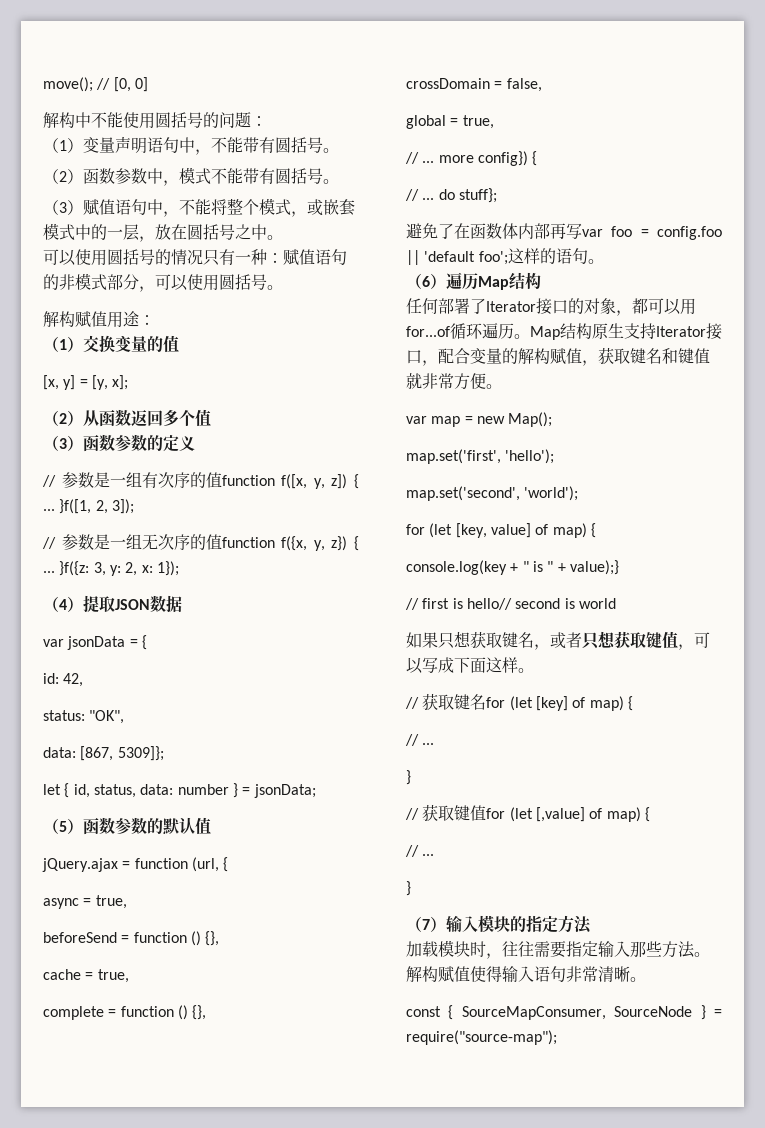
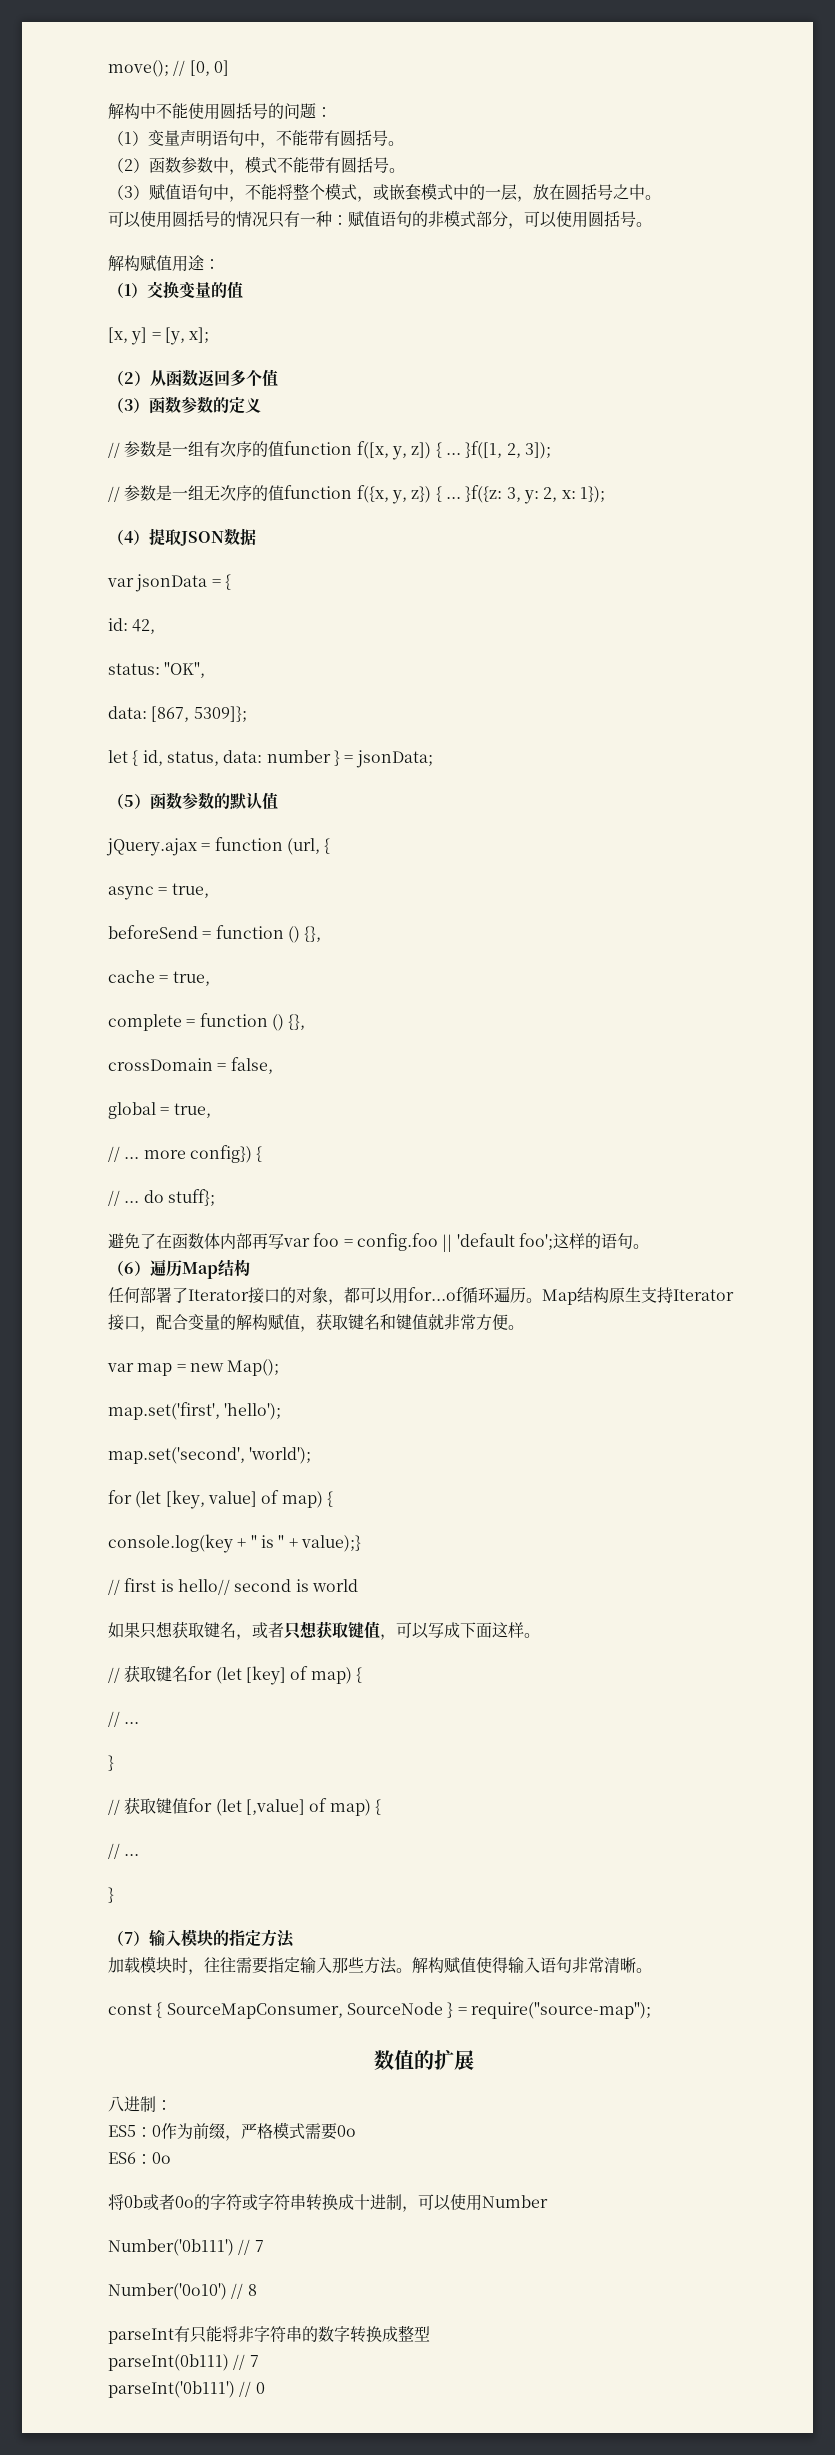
(557, 1037) none -> [374,2050,474,2070] [108,2096,172,2112] [108,2122,356,2141] [108,2152,171,2164] [108,2194,548,2212] [108,2239,264,2256] [108,2283,257,2300] [108,2325,430,2344] [108,2354,259,2371] [108,2381,265,2398] // 数值的扩展 // 八进制： // ES5：0作为前缀，严格模式需要0o // ES6：0o // 将0b或者0o的字符或字符串转换成十进制，可以使用Number // Number('0b111') // 7 // Number('0o10') // 8 // parseInt有只能将非字符串的数字转换成整型 // parseInt(0b111) // 7 // parseInt('0b111') // 0

